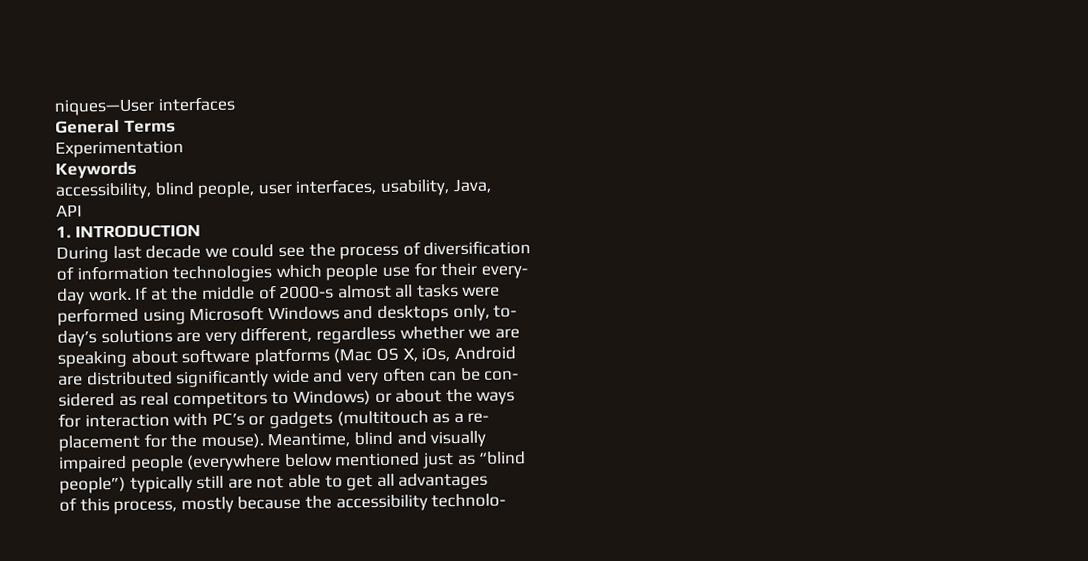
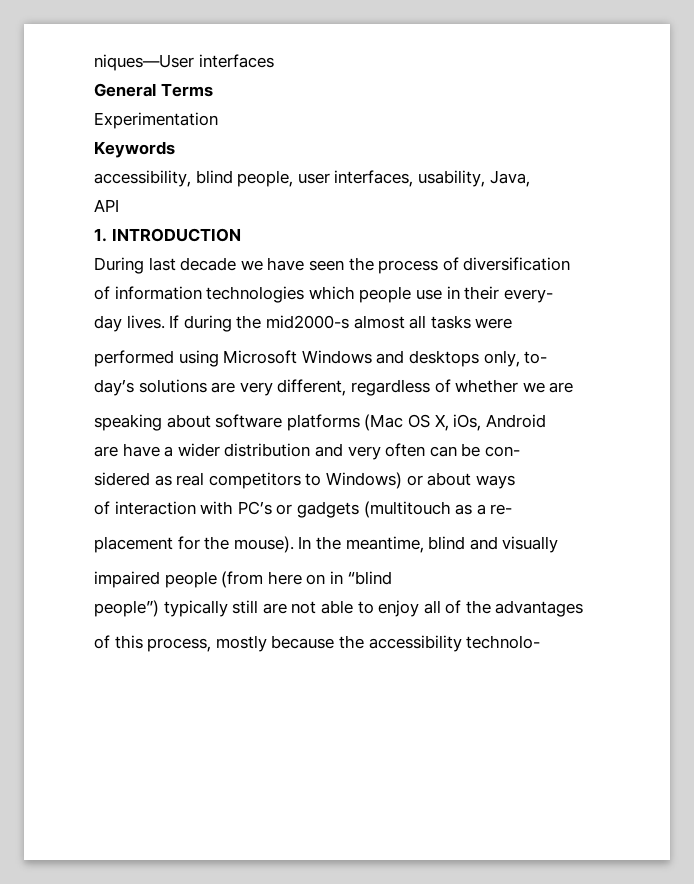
[231,244,305,258] could see -> [267,257,344,271] have seen
[413,262,437,277] for -> [446,286,460,299] in
[88,285,335,302] work. If at the middle of 2000-s -> [126,315,349,332] lives. If during the mid2000-s
(396, 335) none -> [434,379,451,393] of
[86,369,310,388] distributed significantly wide -> [122,443,311,457] have a wider distribution
[445,388,473,403] the -> (472, 479) none
[58,413,81,428] for -> [94,501,110,515] of
[267,432,351,448] Meantime, -> [298,536,424,553] In the meantime,
[187,452,476,472] (everywhere below mentioned just as -> [221,571,343,588] (from here on in
[346,473,395,491] get all -> [378,600,491,617] enjoy all of the

